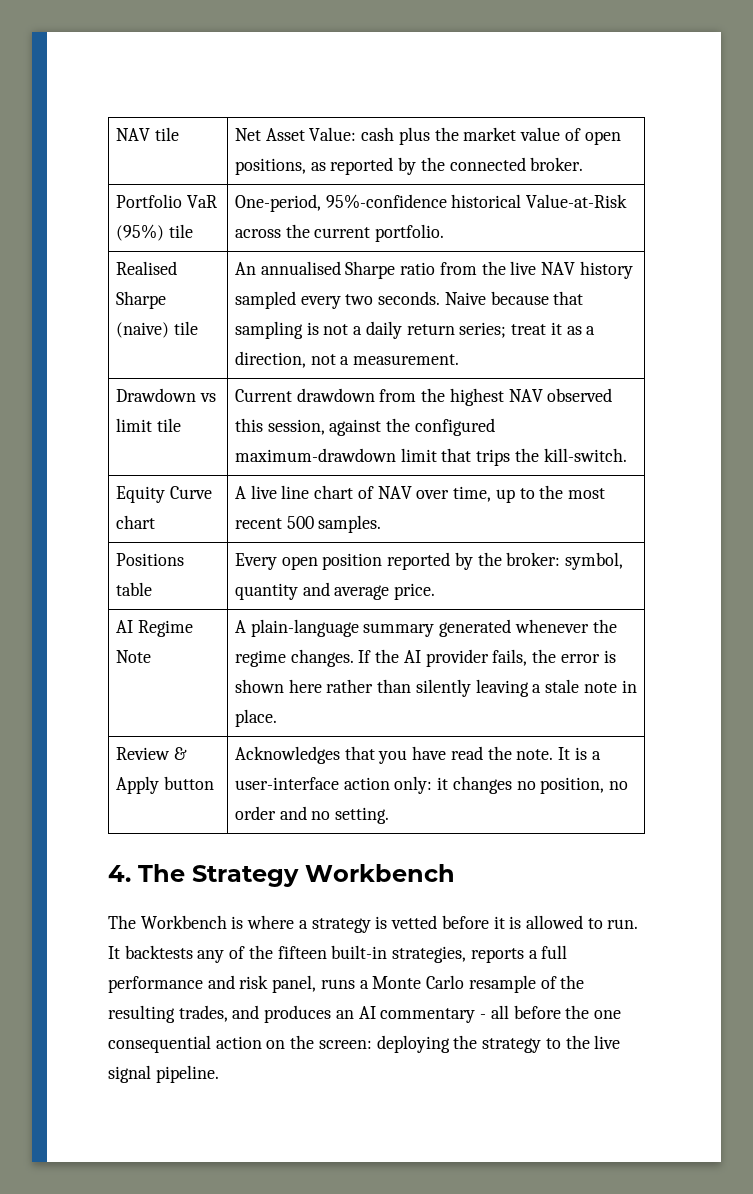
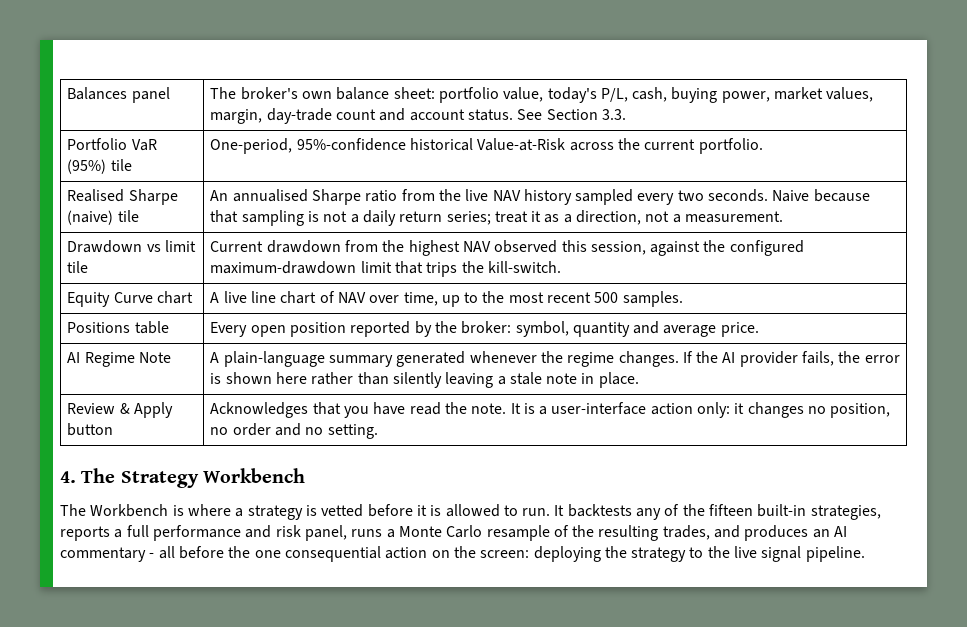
[115,127,179,141] [234,127,621,145] [234,157,584,175] NAV tile | Net Asset Value: cash plus the market value of open positions, as reported by the connected broker. -> [67,87,170,103] [210,87,874,103] [210,108,626,124] Balances panel | The broker's own balance sheet: portfolio value, today's P/L, cash, buying power, market values, margin, day-trade count and account status. See Section 3.3.

